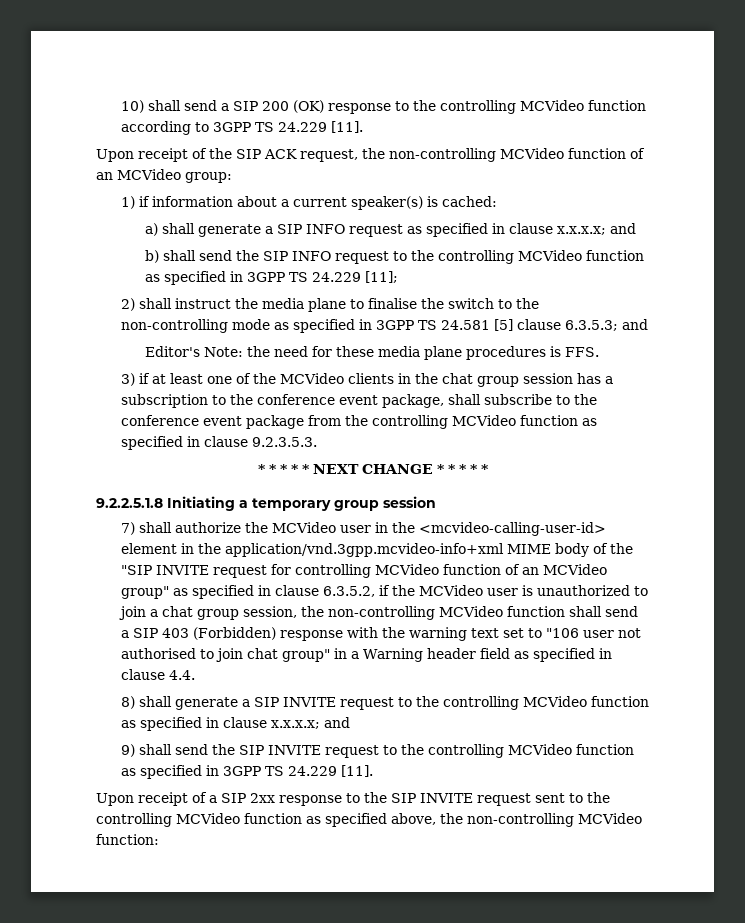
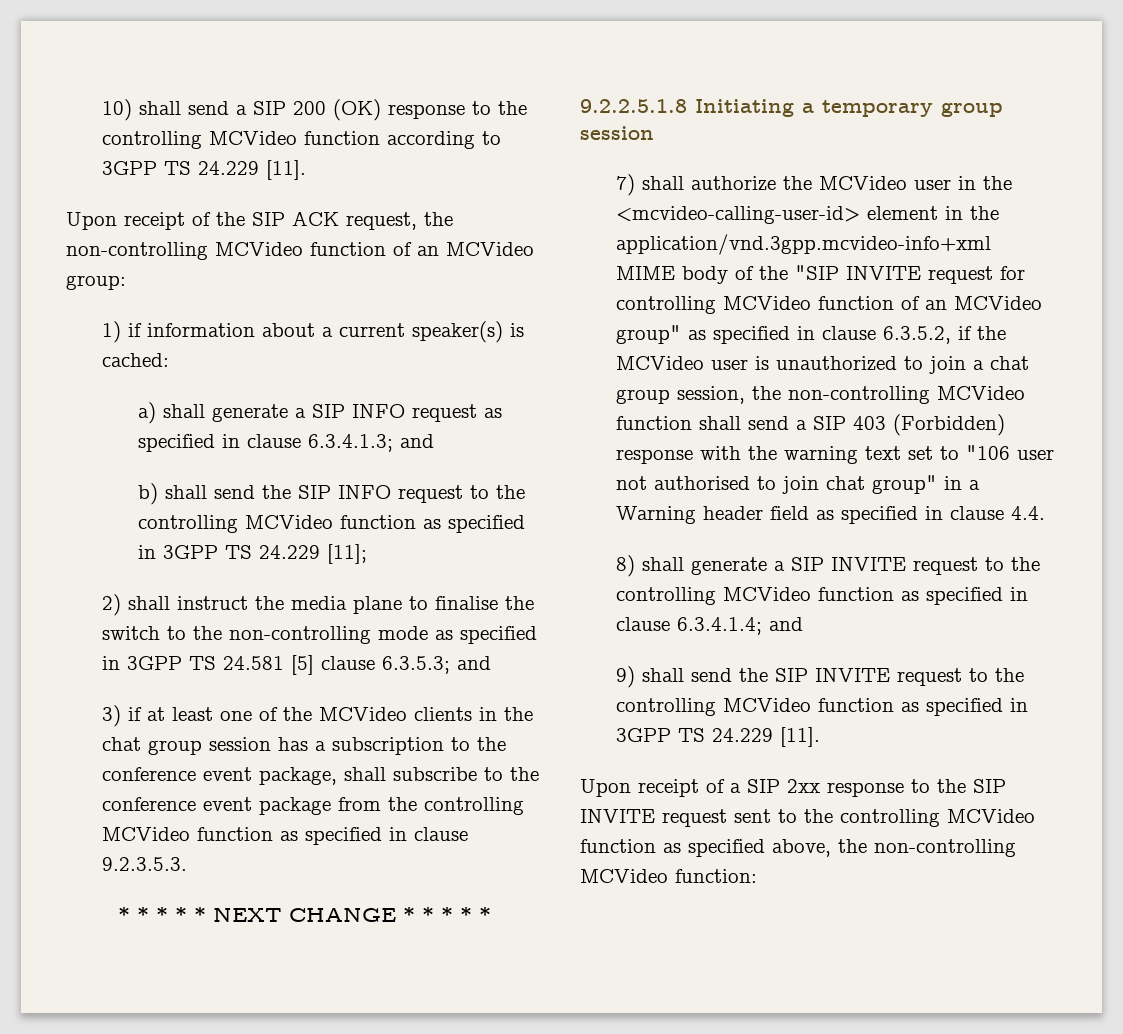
[557,226,607,235] x.x.x.x; -> [308,434,394,452] 6.3.4.1.3;
[145,346,600,360] // Editor's Note: the need for these media plane procedures is FFS. -> (492, 663) none
[270,720,320,729] x.x.x.x; -> [677,617,763,635] 6.3.4.1.4;

